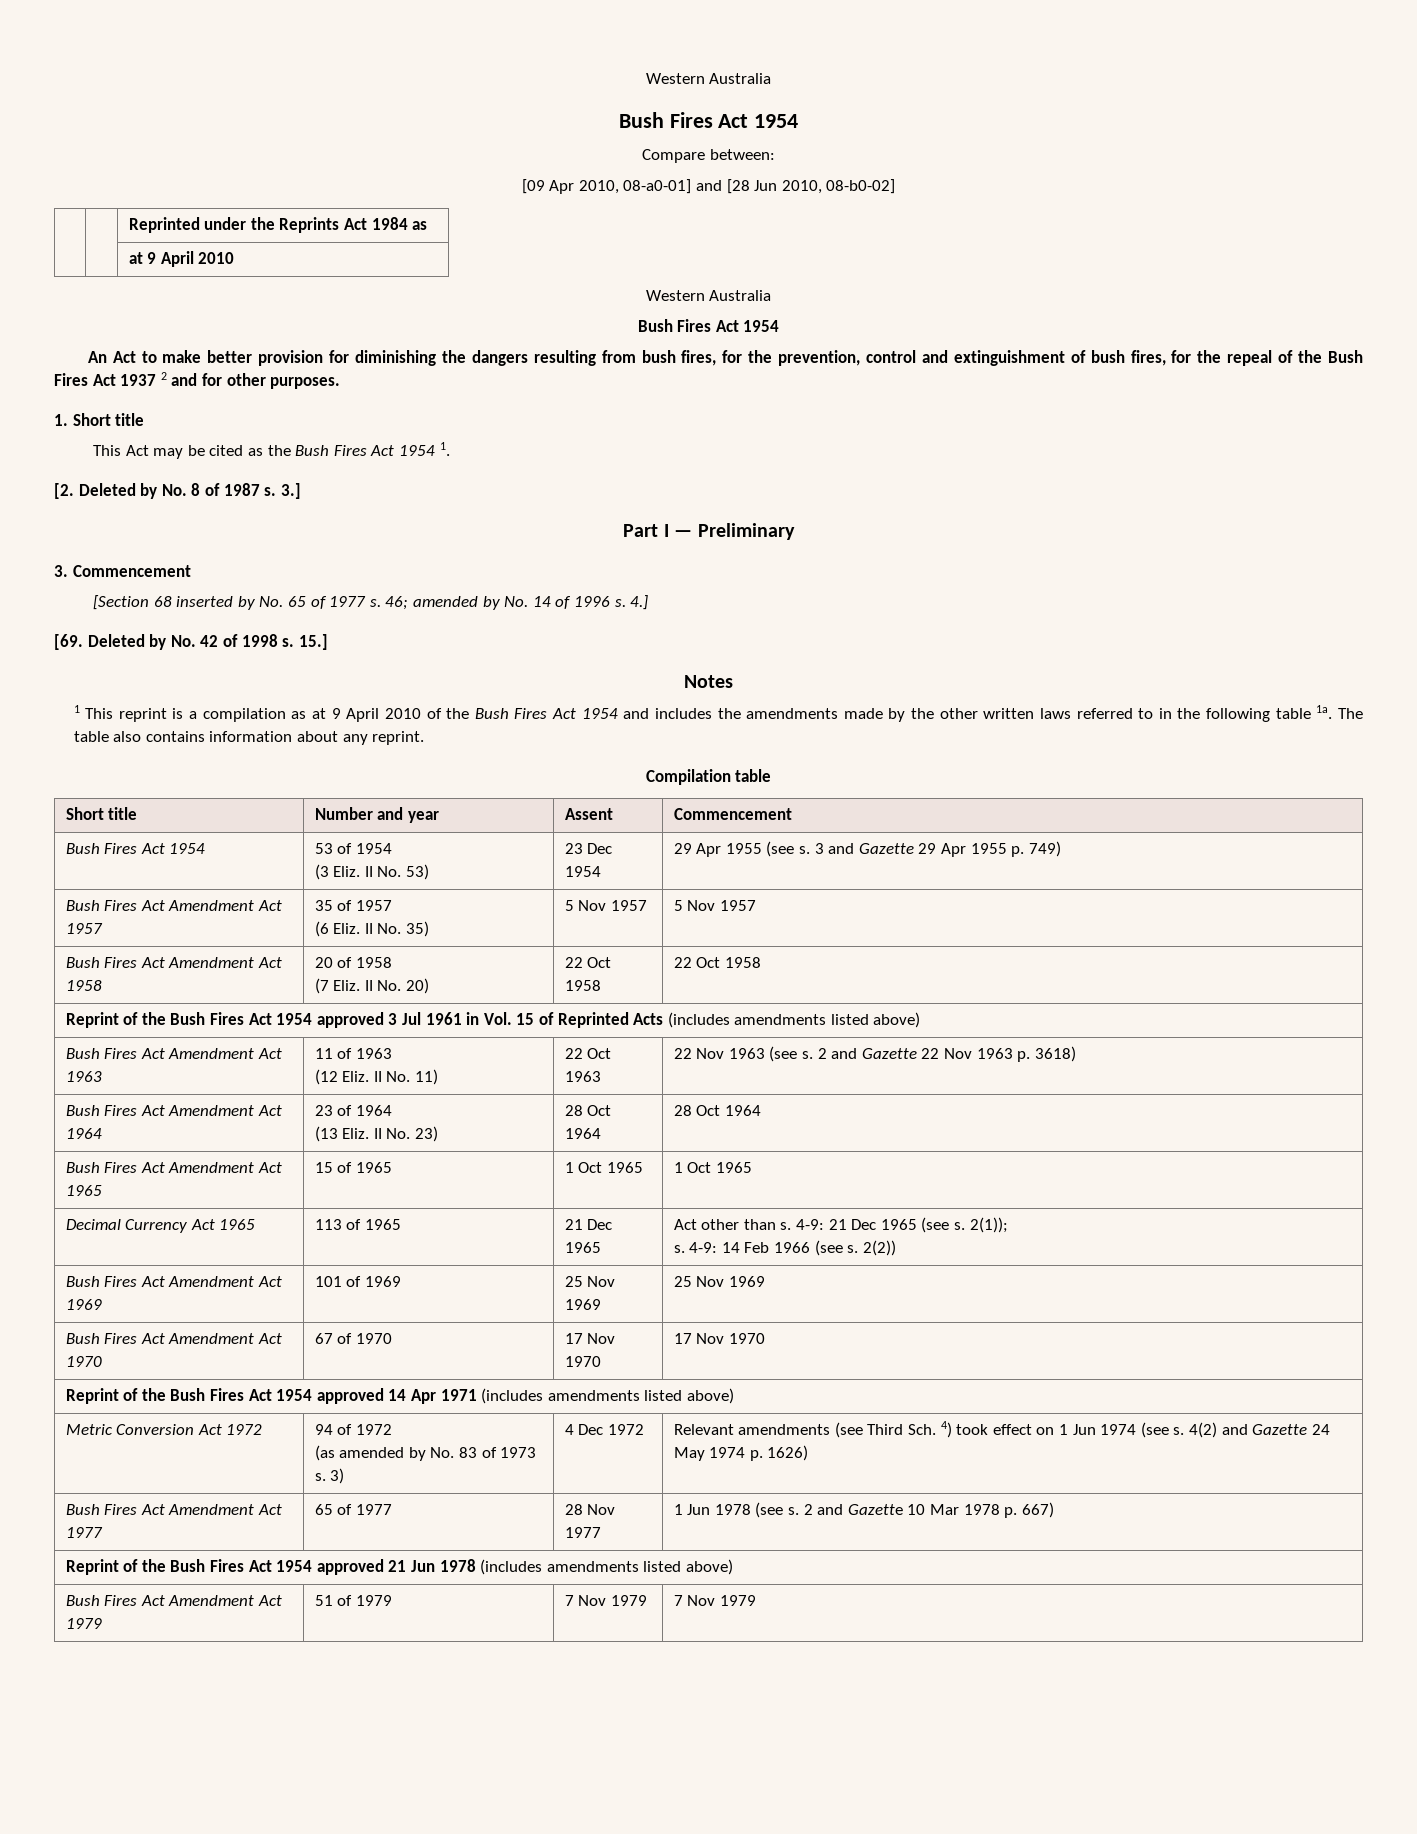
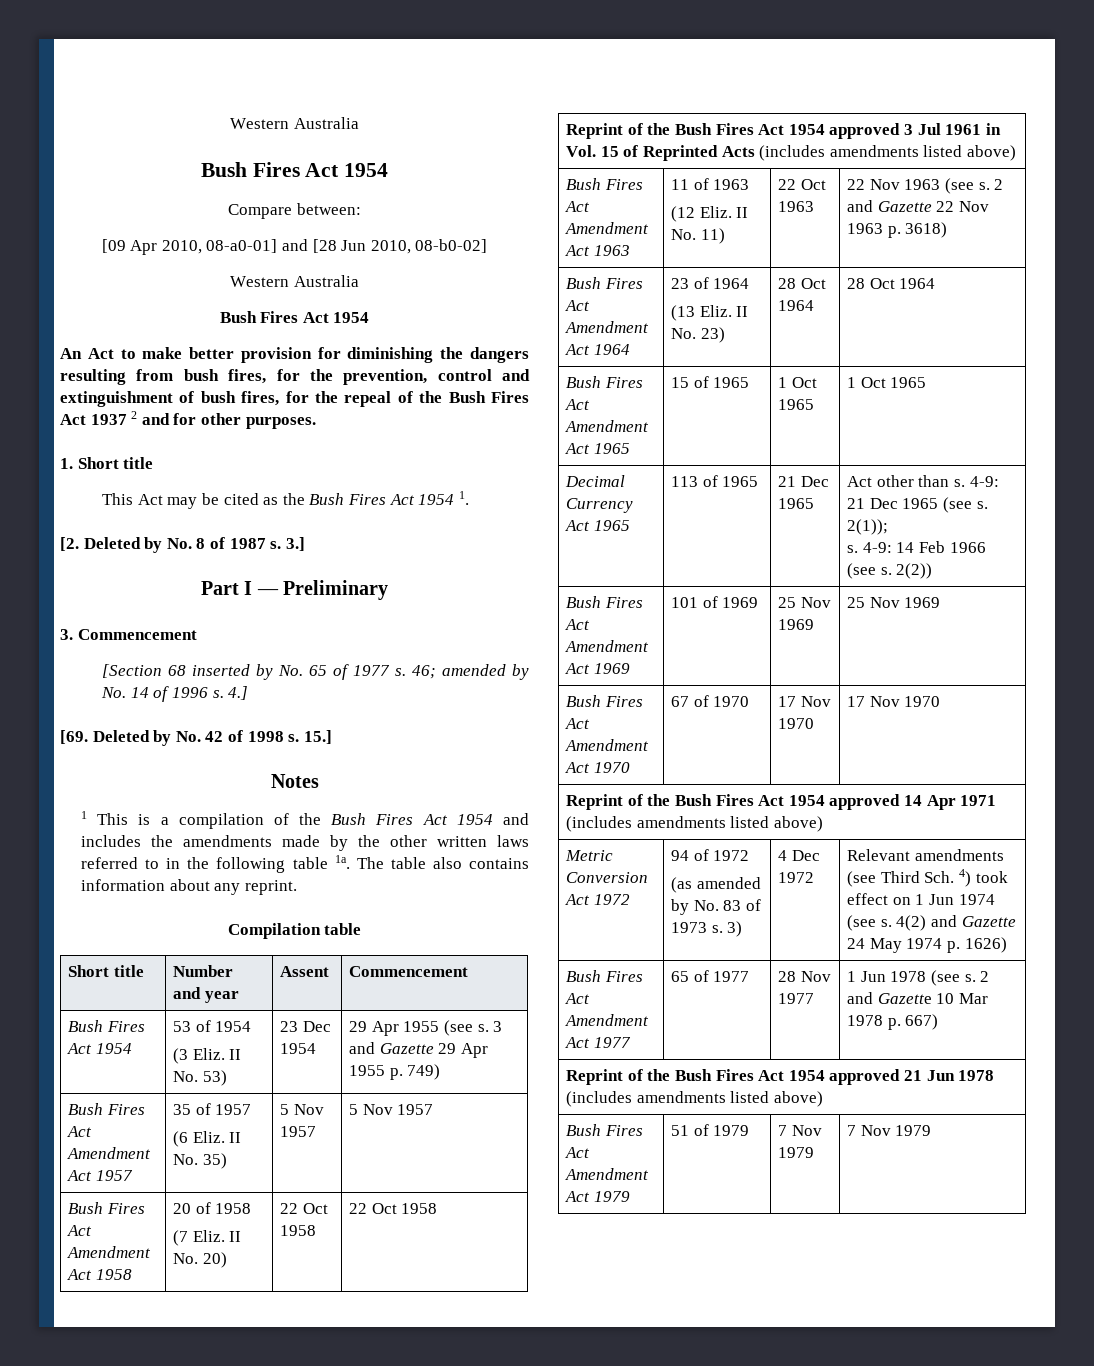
[128,217,428,233] [128,251,235,267] // | | Reprinted under the Reprints Act 1984 as // | | at 9 April 2010 -> (488, 246) none
[118,708,167,722] reprint -> (129, 819) none
[291,708,421,722] as at 9 April 2010 -> (264, 821) none

